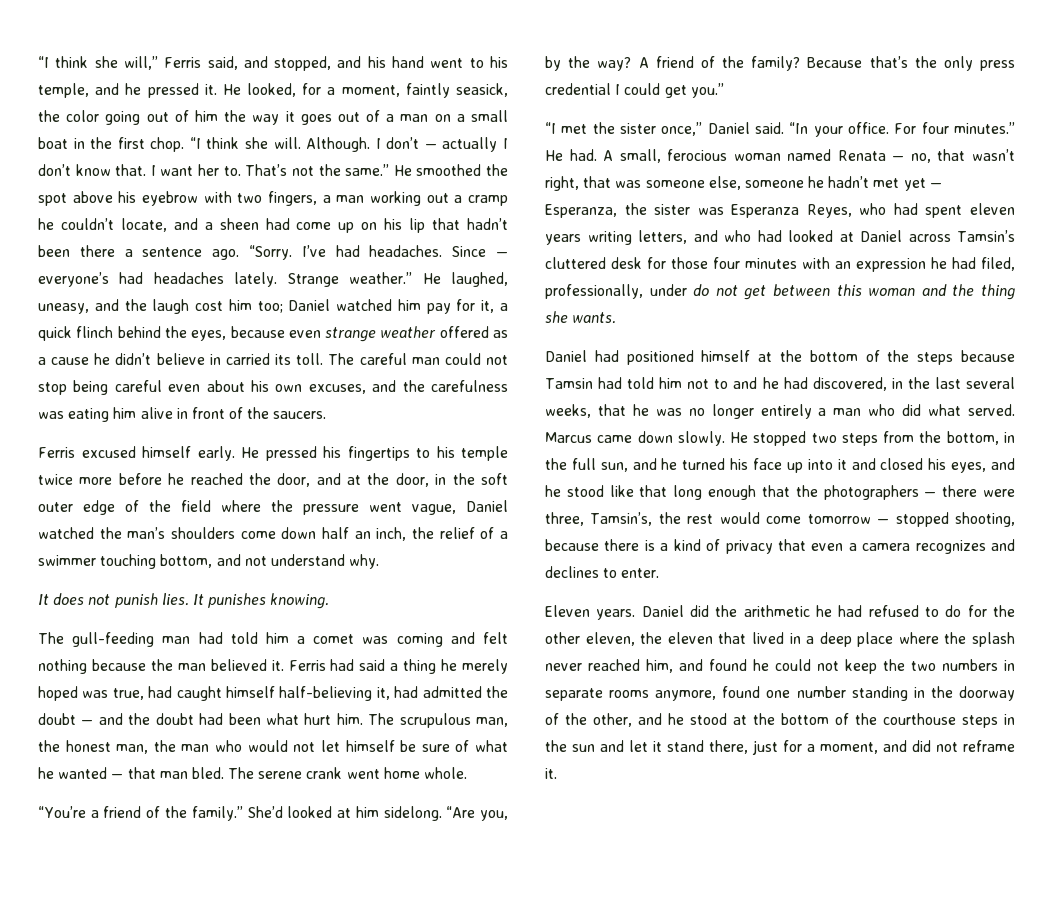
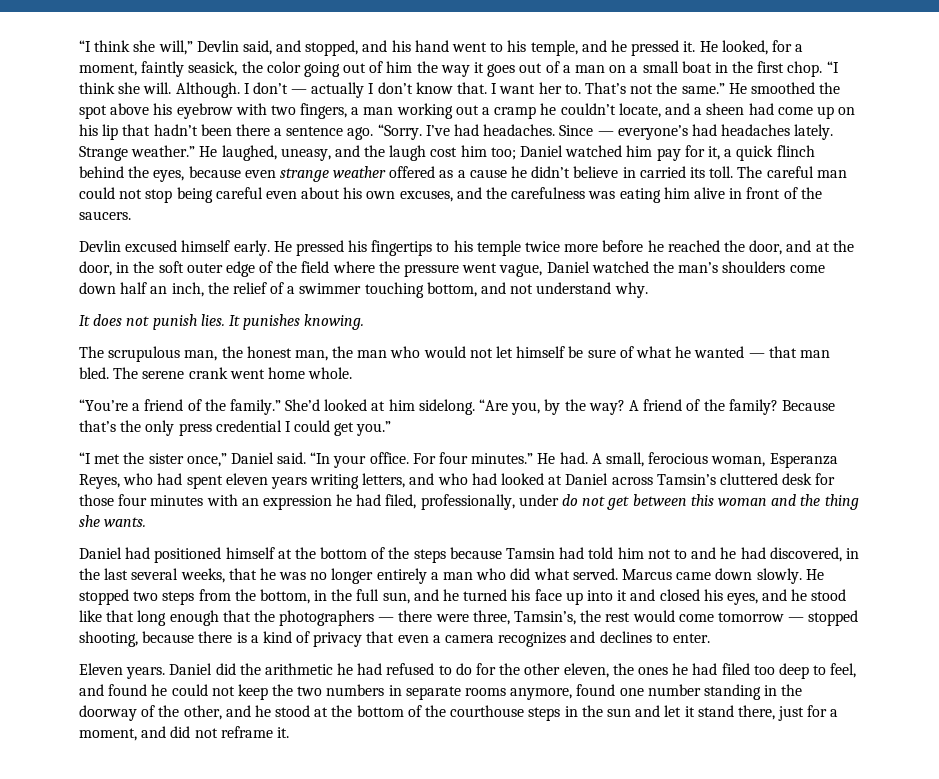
[164,57,202,68] Ferris -> [196,40,239,52] Devlin
[38,447,75,458] Ferris -> [79,240,121,252] Devlin
[72,632,509,647] [38,659,509,674] [38,686,508,701] [38,713,395,725] gull-feeding man had told him a comet was coming and felt nothing because the man believed it. Ferris had said a thing he merely hoped was true, had caught himself half-believing it, had admitted the doubt — and the doubt had been what hurt him. The -> (104, 352) none
[733,149,1015,163] [545,176,942,191] [545,203,724,218] woman named Renata — no, that wasn’t right, that was someone else, someone he hadn’t met yet — Esperanza, the sister was -> [711,456,766,467] woman,
[667,632,1015,647] [545,659,673,673] eleven that lived in a deep place where the splash never reached him, -> [637,663,857,679] ones he had filed too deep to feel,

